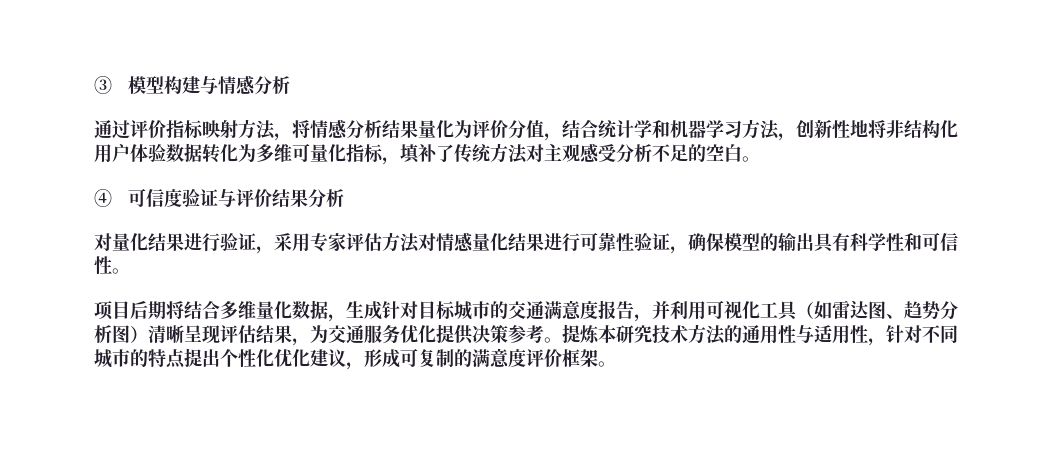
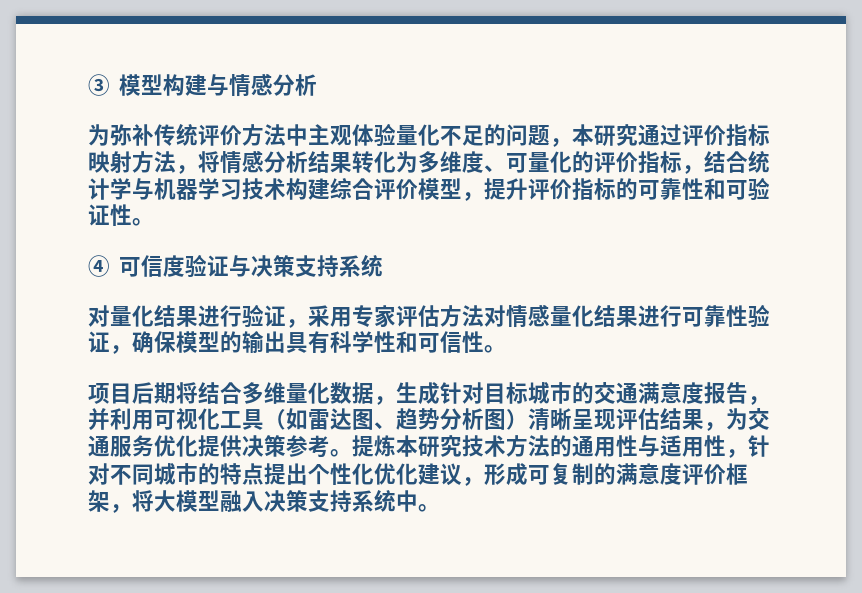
(291, 85) none -> [88,123,638,147] 为弥补传统评价方法中主观体验量化不足的问题，本研究
[418,120,544,139] 量化为评价分值 -> [352,151,682,173] 转化为多维度、可量化的评价指标
[652,120,670,138] 和 -> [132,178,154,200] 与
[742,119,958,141] [94,143,742,165] 方法，创新性地将非结构化用户体验数据转化为多维可量化指标，填补了传统方法对主观感受分析不足的空白 -> [242,177,770,201] [88,204,132,226] 技术构建综合评价模型，提升评价指标的可靠性和可验证性
[236,189,345,208] 评价结果分析 -> [250,254,383,277] 决策支持系统
(598, 358) none -> [110,489,418,513] ，将大模型融入决策支持系统中

